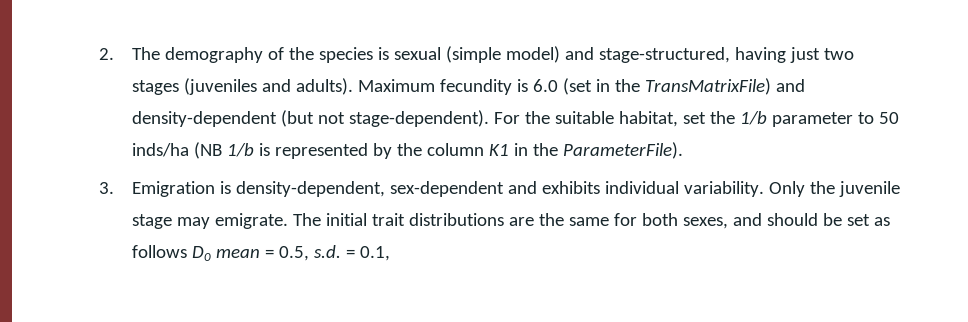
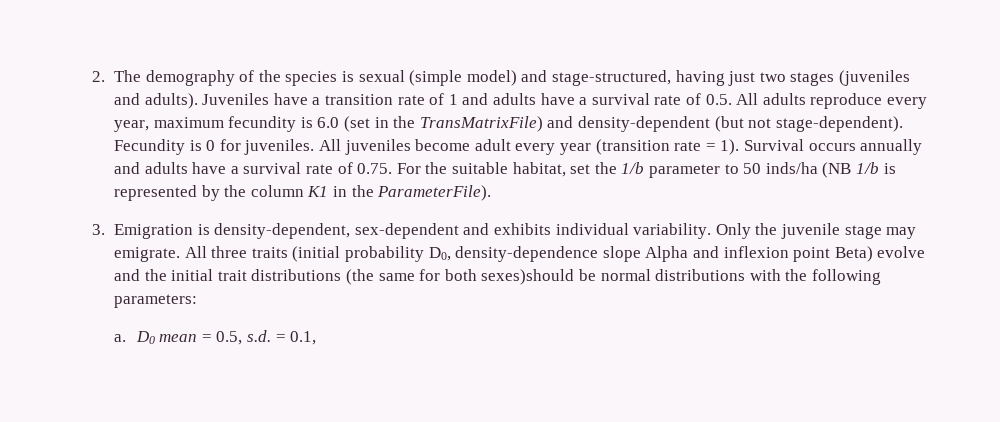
[357,79,435,92] Maximum -> [202,93,927,109] [114,117,224,132] Juveniles have a transition rate of 1 and adults have a survival rate of 0.5. All adults reproduce every year, maximum
(489, 118) none -> [114,139,923,155] [114,162,393,174] Fecundity is 0 for juveniles. All juveniles become adult every year (transition rate = 1). Survival occurs annually and adults have a survival rate of 0.75.
[292,213,321,226] The -> [184,246,926,262] [114,269,167,281] All three traits (initial probability D0, density-dependence slope Alpha and inflexion point Beta) evolve and the
[508,213,564,226] are the -> [346,269,375,285] (the
[682,213,890,229] [131,245,187,258] sexes, and should be set as follows -> [481,269,881,285] [114,294,198,308] [114,334,127,342] sexes)should be normal distributions with the following parameters: // a.

